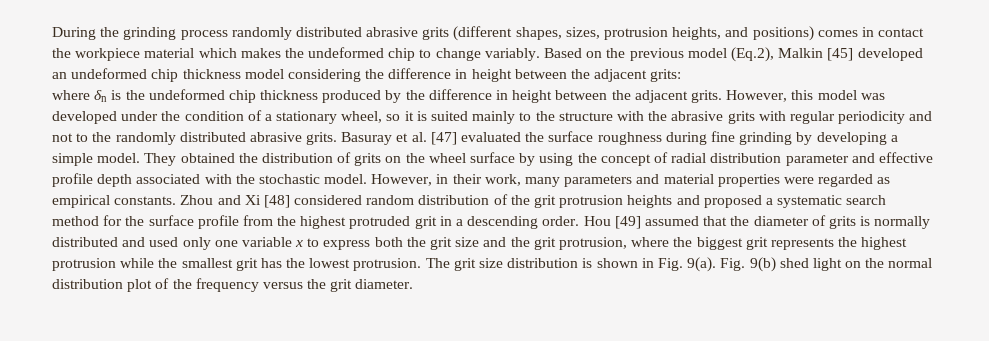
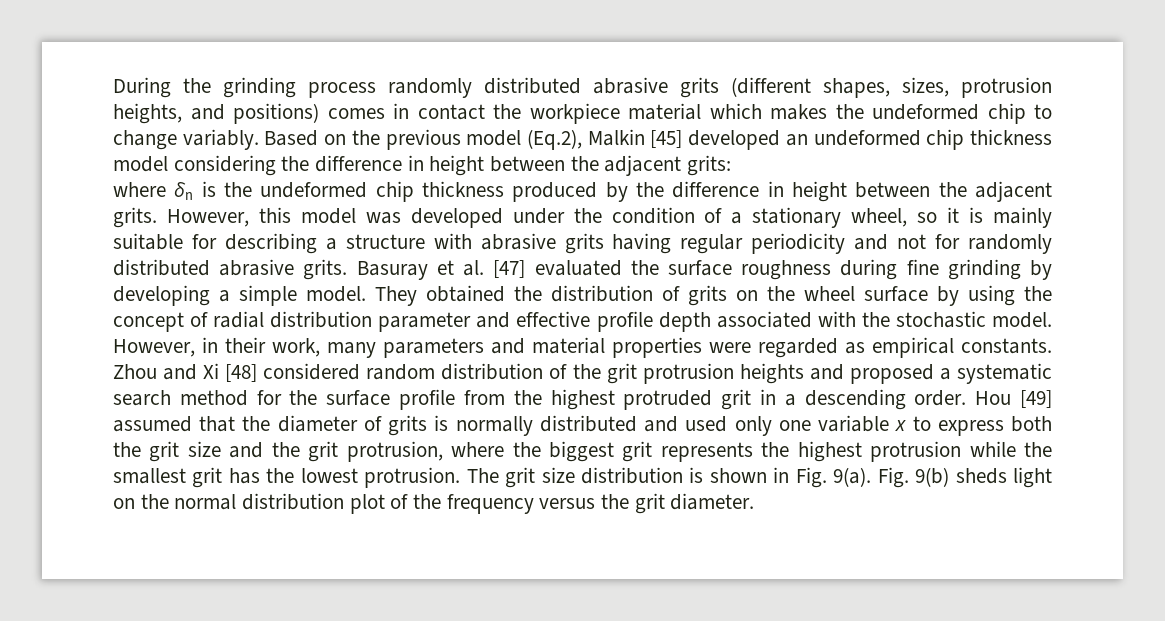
[431,111,555,124] suited mainly to the -> [993,207,1052,228] [113,233,337,254] mainly suitable for describing a
[648,111,786,124] the abrasive grits with -> [480,233,672,254] abrasive grits having
[76,132,112,142] to the -> [935,234,961,249] for
[779,258,809,268] shed -> [955,468,1007,484] sheds

